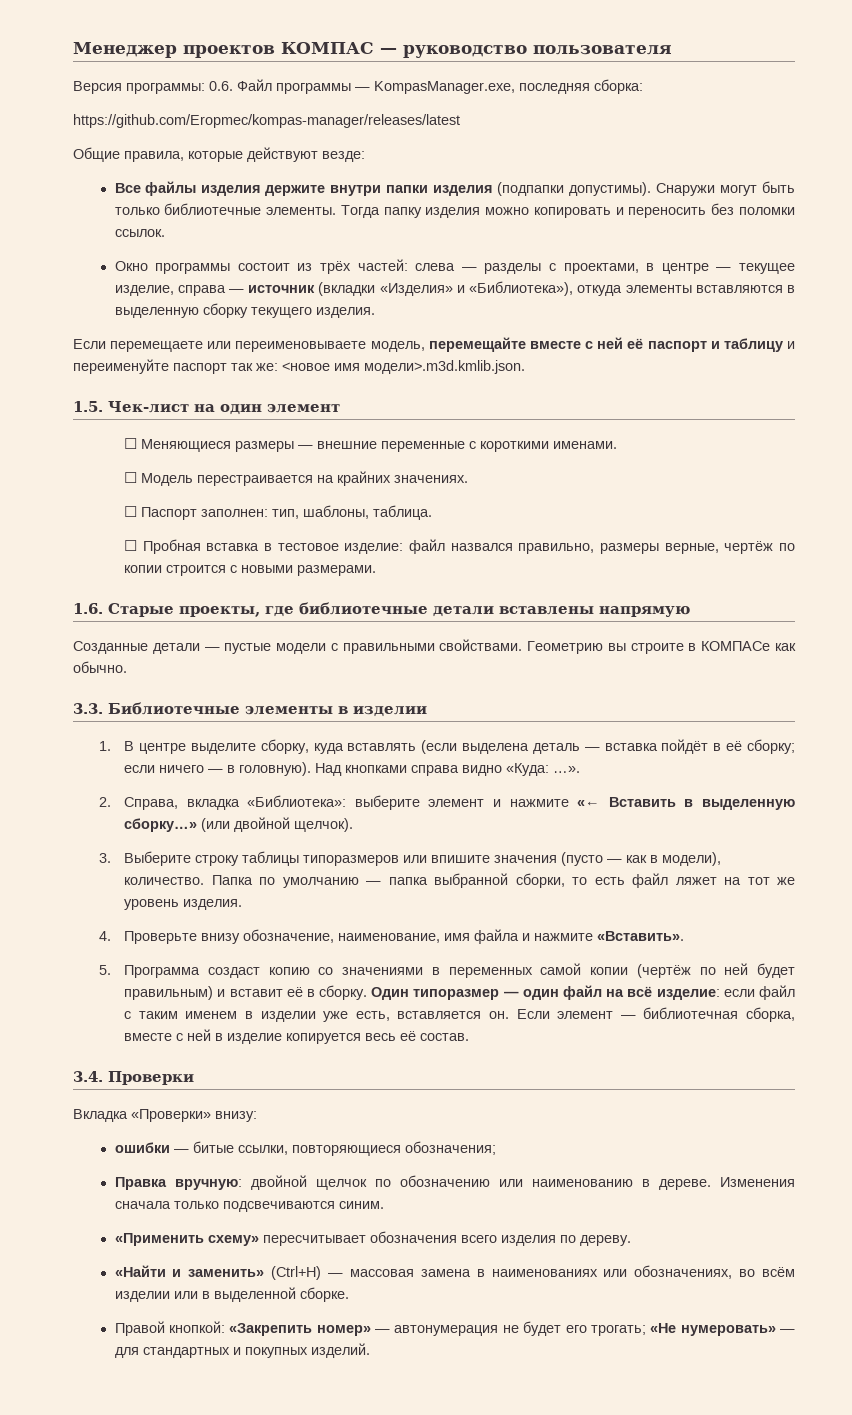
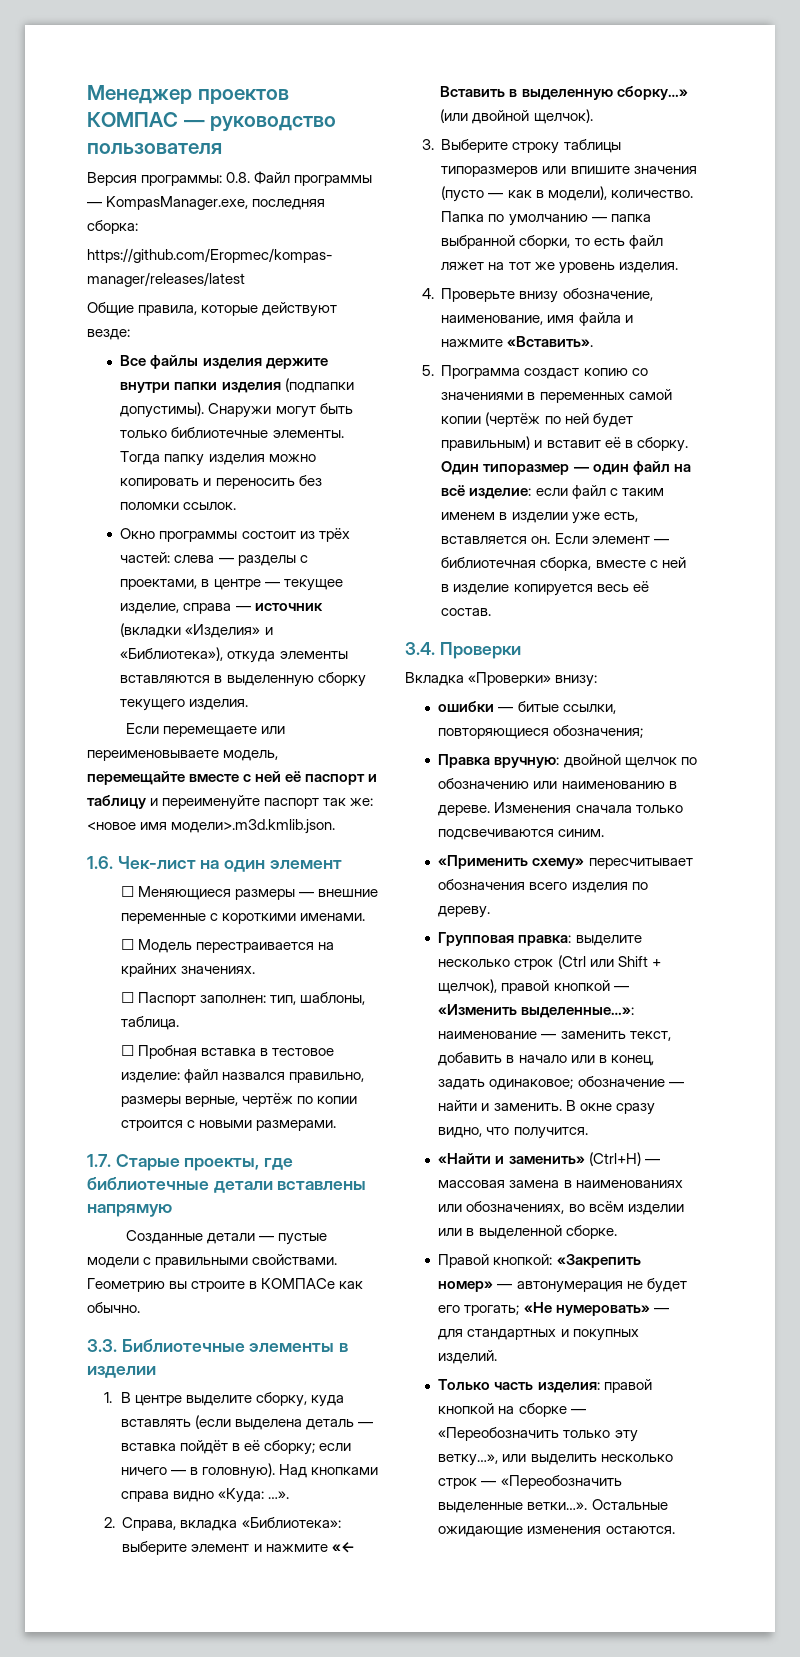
[209,81,233,91] 0.6. -> [226,172,251,183] 0.8.
[73,401,103,412] 1.5. -> [87,856,113,869] 1.6.
[73,603,103,614] 1.6. -> [87,1154,111,1167] 1.7.
(631, 1240) none -> [438,932,642,946] [438,955,661,970] [438,979,629,994] [438,1004,635,1018] [438,1031,671,1041] [438,1052,654,1066] [438,1076,684,1090] [438,1100,655,1115] [438,1127,588,1139] // Групповая правка: выделите несколько строк (Ctrl или Shift + щелчок), правой кнопкой — «Изменить выделенные…»: наименование — заменить текст, добавить в начало или в конец, задать одинаковое; обозначение — найти и заменить. В окне сразу видно, что получится.
(370, 1350) none -> [438,1379,652,1393] [438,1403,586,1417] [438,1427,638,1442] [438,1454,673,1466] [438,1475,622,1489] [438,1499,668,1513] [438,1526,675,1537] // Только часть изделия: правой кнопкой на сборке — «Переобозначить только эту ветку…», или выделить несколько строк — «Переобозначить выделенные ветки…». Остальные ожидающие изменения остаются.

